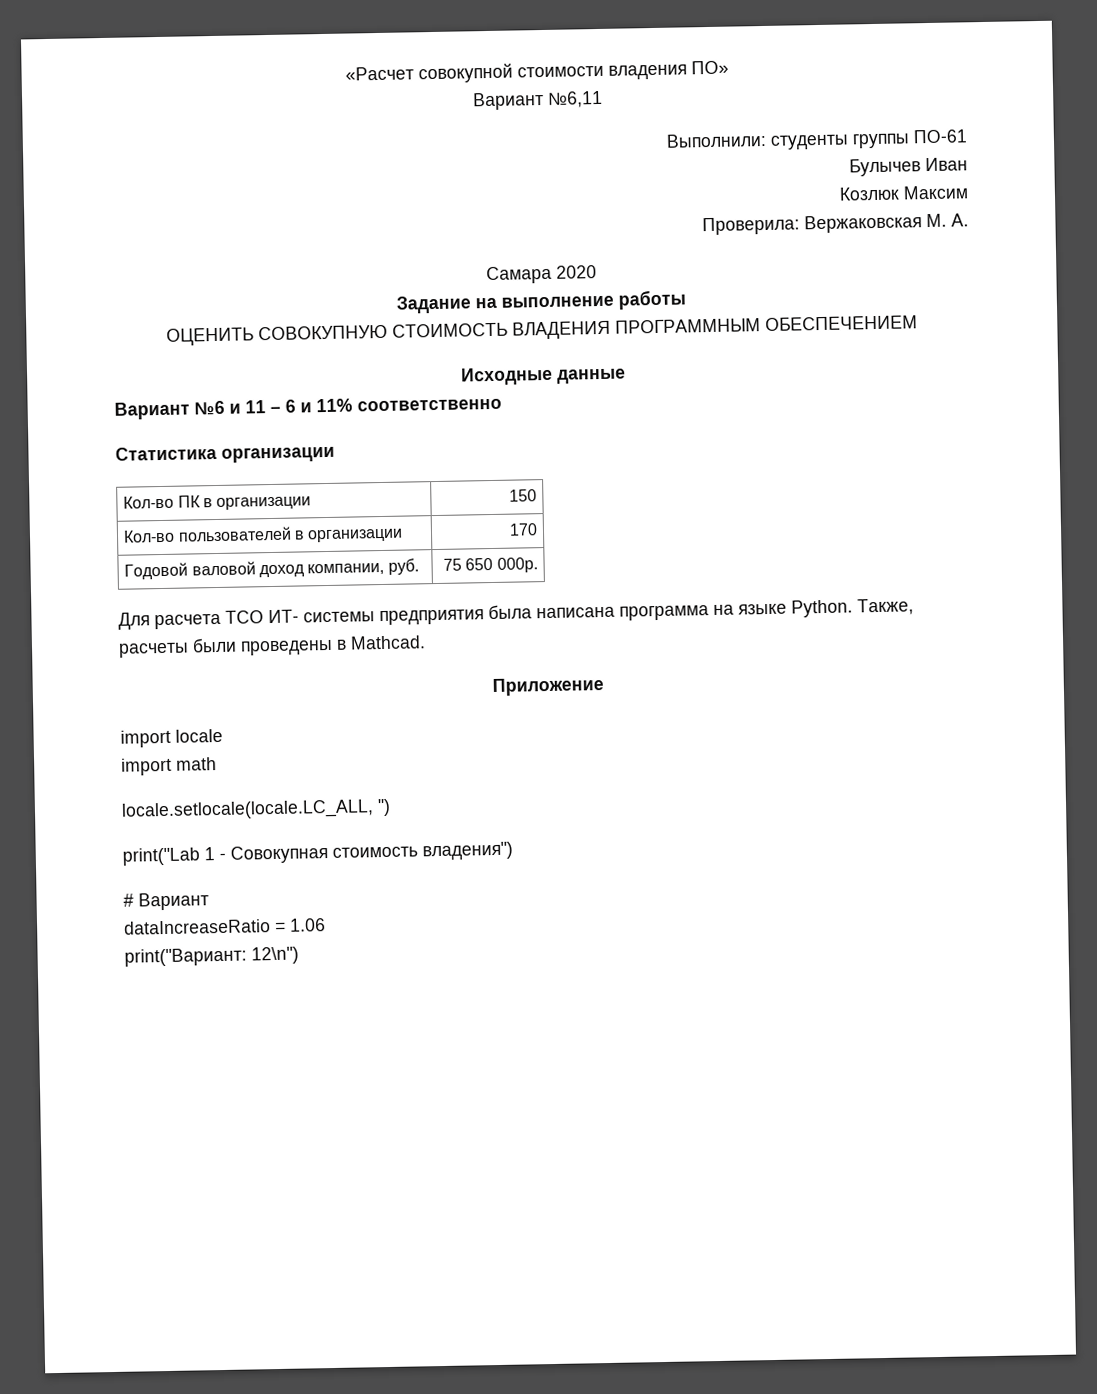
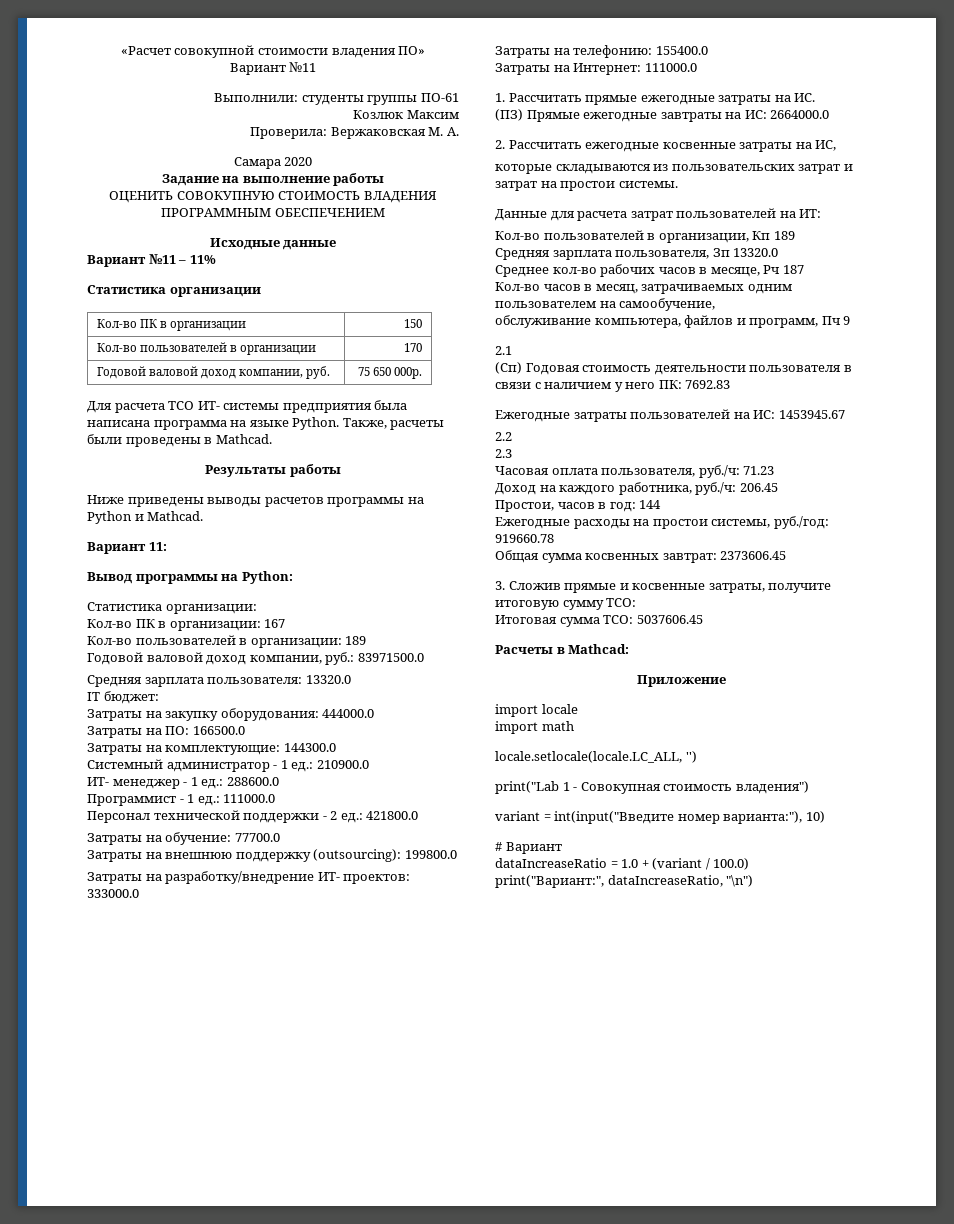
[548,90,603,108] №6,11 -> [289,62,317,72] №11
[849,157,968,177] // Булычев Иван -> (459, 97) none
[194,399,312,416] №6 и 11 – 6 и -> [148,254,187,264] №11 –
[357,398,502,412] соответственно -> (216, 259) none
(426, 642) none -> [205,464,341,477] [87,495,424,507] [87,511,204,524] [87,542,167,554] [87,571,293,584] [87,602,257,614] [87,619,286,631] [87,635,367,648] [87,652,424,665] [87,675,351,687] [87,691,159,704] [87,708,375,721] [87,726,245,738] [87,743,336,755] [87,759,369,772] [87,777,279,789] [87,794,276,806] [87,810,419,823] [87,832,280,845] [87,849,457,862] [87,871,411,884] [87,889,139,898] [495,45,708,58] [495,63,697,75] [495,93,816,105] [495,109,830,122] [495,140,837,152] [495,164,853,174] [495,181,678,191] [495,208,822,221] [495,230,795,243] [495,248,779,260] [495,264,804,277] [495,282,792,294] [495,298,716,311] [495,315,851,328] [495,346,512,355] [495,362,852,375] [495,380,731,392] [495,409,845,422] [495,432,512,441] [495,449,512,458] [495,465,775,478] [495,482,778,495] [495,500,662,512] [495,516,829,529] [495,534,554,543] [495,550,787,563] [495,581,832,593] [495,598,637,610] [495,615,703,627] [495,644,630,654] // Результаты работы // Ниже приведены выводы расчетов программы на Python и Mathcad. // Вариант 11: // Вывод программы на Python: // Статистика организации: // Кол-во ПК в организации: 167 // Кол-во пользователей в организации: 189 // Годовой валовой доход компании, руб.: 83971500.0 // Средняя зарплата пользователя: 13320.0 // IT бюджет: // Затраты на закупку оборудования: 444000.0 // Затраты на ПО: 166500.0 // Затраты на комплектующие: 144300.0 // Системный администратор - 1 ед.: 210900.0 // ИТ- менеджер - 1 ед.: 288600.0 // Программист - 1 ед.: 111000.0 // Персонал технической поддержки - 2 ед.: 421800.0 // Затраты на обучение: 77700.0 // Затраты на внешнюю поддержку (outsourcing): 199800.0 // Затраты на разработку/внедрение ИТ- проектов: 333000.0 // Затраты на телефонию: 155400.0 // Затраты на Интернет: 111000.0 // 1. Рассчитать прямые ежегодные затраты на ИС. // (ПЗ) Прямые ежегодные завтраты на ИС: 2664000.0 // 2. Рассчитать ежегодные косвенные затраты на ИС, // которые складываются из пользовательских затрат и затрат на простои системы. // Данные для расчета затрат пользователей на ИТ: // Кол-во пользователей в организации, Кп 189 // Средняя зарплата пользователя, Зп 13320.0 // Среднее кол-во рабочих часов в месяце, Рч 187 // Кол-во часов в месяц, затрачиваемых одним пользователем на самообучение, // обслуживание компьютера, файлов и программ, Пч 9 // 2.1 // (Сп) Годовая стоимость деятельности пользователя в связи с наличием у него ПК: 7692.83 // Ежегодные затраты пользователей на ИС: 1453945.67 // 2.2 // 2.3 // Часовая оплата пользователя, руб./ч: 71.23 // Доход на каждого работника, руб./ч: 206.45 // Простои, часов в год: 144 // Ежегодные расходы на простои системы, руб./год: 919660.78 // Общая сумма косвенных завтрат: 2373606.45 // 3. Сложив прямые и косвенные затраты, получите итоговую сумму ТСО: // Итоговая сумма ТСО: 5037606.45 // Раcчеты в Mathcad:
[123,892,209,911] [124,918,326,935] [124,946,299,967] # Вариант // dataIncreaseRatio = 1.06 // print("Вариант: 12\n") -> [495,811,825,824] [495,842,562,854] [495,858,750,870] [495,875,754,888] variant = int(input("Введите номер варианта:"), 10) // # Вариант // dataIncreaseRatio = 1.0 + (variant / 100.0) // print("Вариант:", dataIncreaseRatio, "\n")

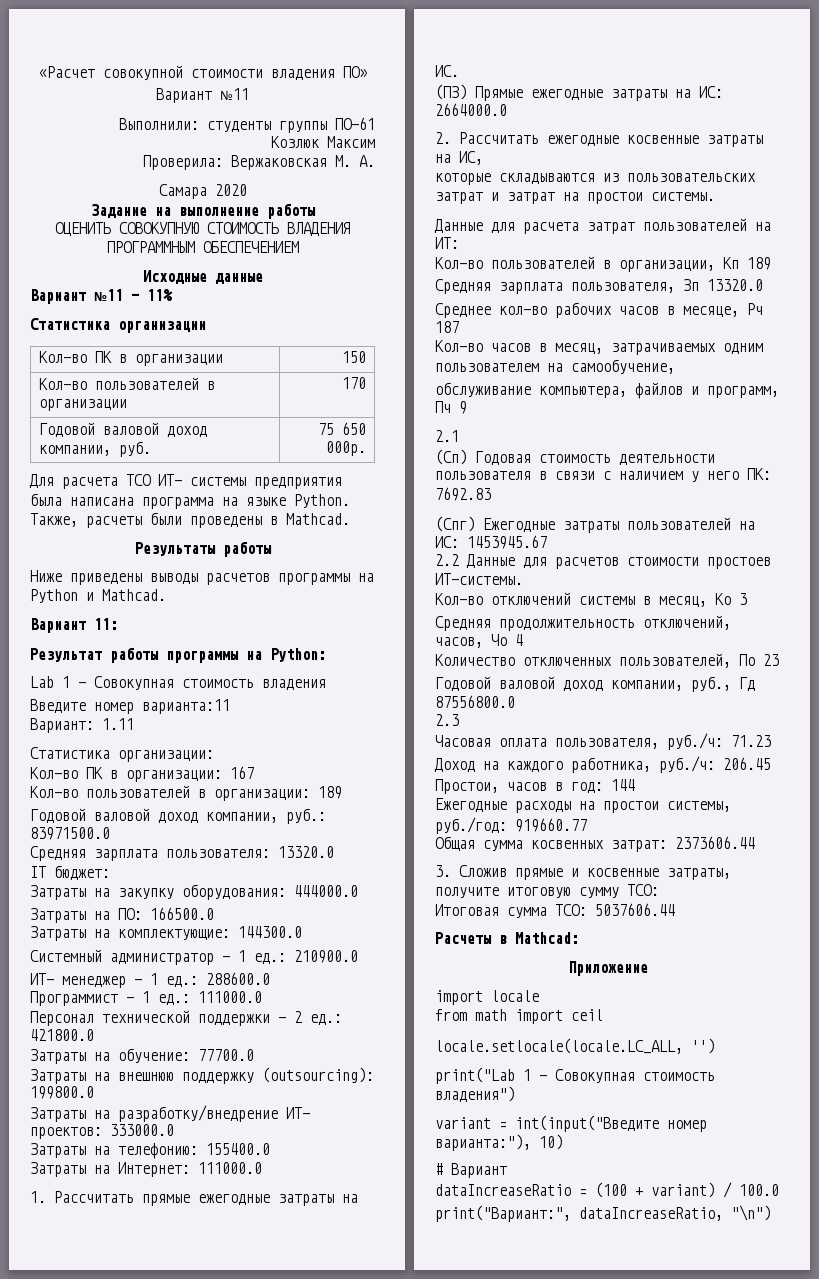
[87,572,132,584] Вывод -> [30,647,159,663] Результат работы
(293, 577) none -> [30,676,326,691] [30,699,230,714] [30,718,134,733] // Lab 1 - Совокупная стоимость владения // Введите номер варианта:11 // Вариант: 1.11
[660,112,722,122] завтраты -> [611,89,667,101] затраты
(731, 384) none -> [435,516,475,532] (Спг)
(512, 436) none -> [466,554,771,569] [435,573,523,585] [435,592,747,607] [435,615,731,631] [435,634,523,648] [435,653,779,668] [435,676,755,692] [435,695,515,708] Данные для расчетов стоимости простоев ИТ-системы. // Кол-во отключений системы в месяц, Ко 3 // Средняя продолжительность отключений, часов, Чо 4 // Количество отключенных пользователей, По 23 // Годовой валовой доход компании, руб., Гд 87556800.0
[495,534,554,543] 919660.78 -> [515,818,587,832] 919660.77
[662,551,787,563] завтрат: 2373606.45 -> [611,836,755,852] затрат: 2373606.44
[636,615,703,624] 5037606.45 -> [595,903,675,916] 5037606.44
[495,721,574,734] import math -> [435,1009,603,1024] from math import ceil
[621,858,750,870] 1.0 + (variant / 100.0) -> [595,1182,779,1198] (100 + variant) / 100.0

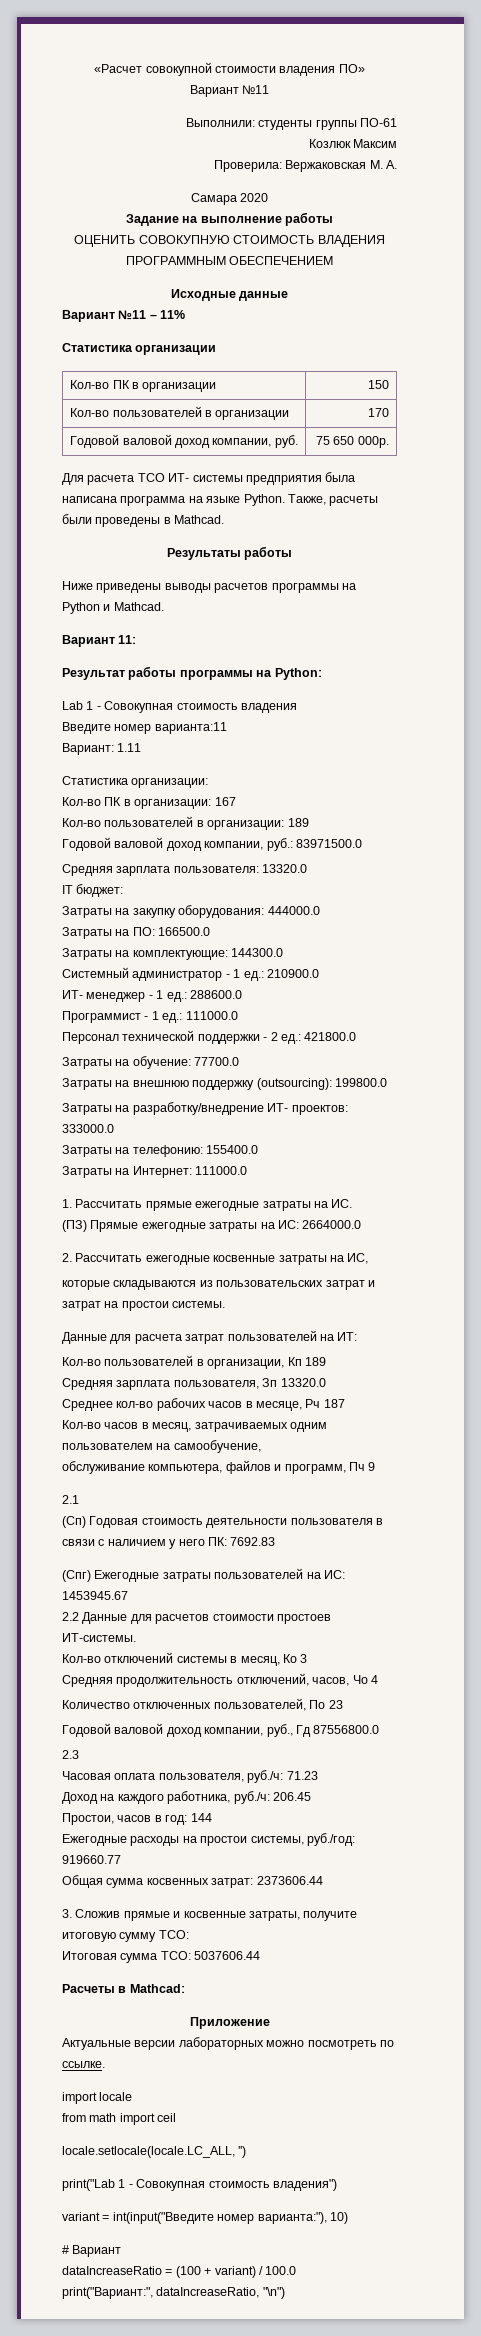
(648, 968) none -> [62,2037,394,2050] [62,2061,105,2068] // Актуальные версии лабораторных можно посмотреть по ссылке.

